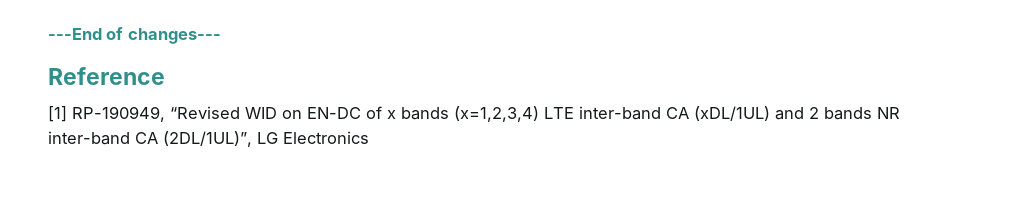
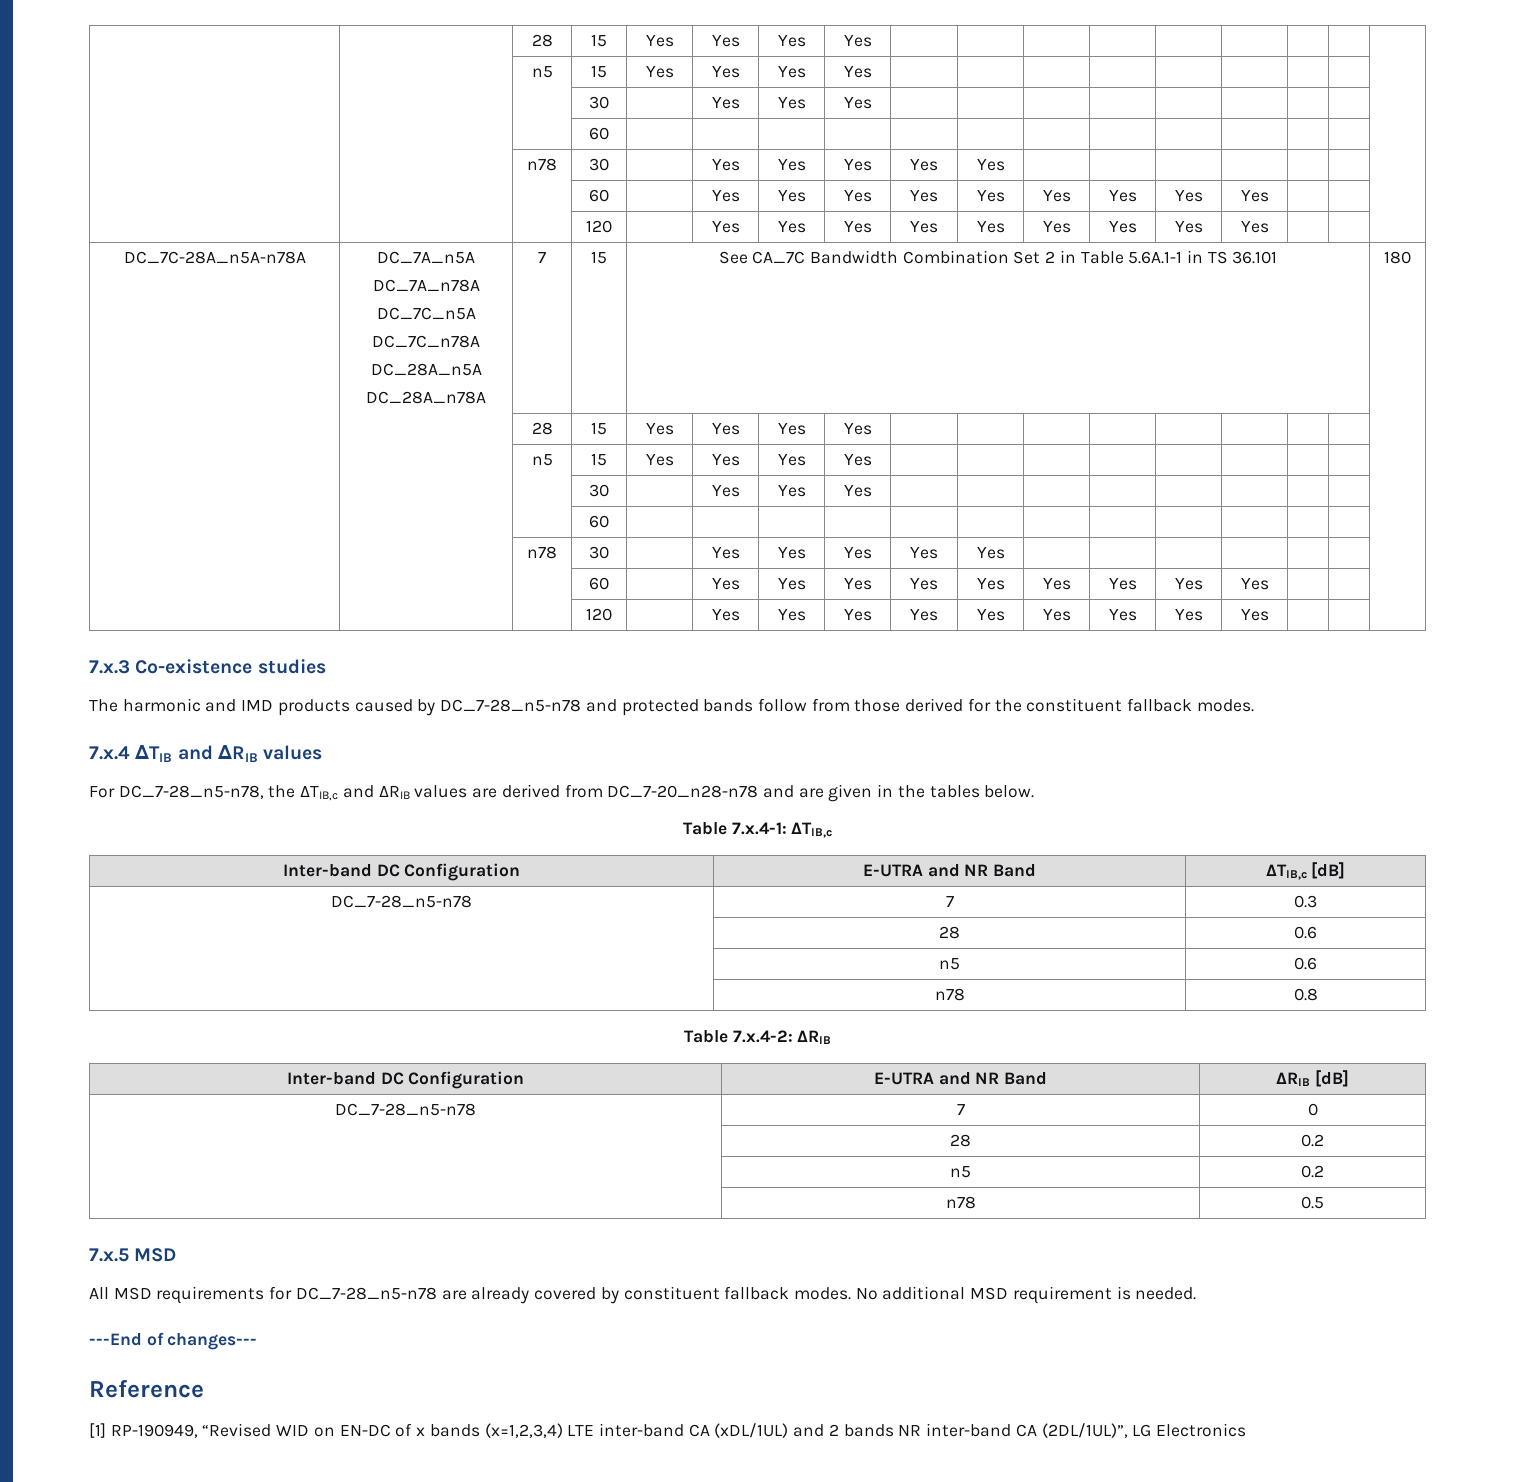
(48, 34) none -> [531,34,553,47] [591,34,607,47] [645,35,674,47] [711,35,740,47] [777,35,806,47] [843,35,872,47] [531,66,553,78] [591,65,607,78] [645,66,674,78] [711,66,740,78] [777,66,806,78] [843,66,872,78] [589,96,609,109] [711,97,740,109] [777,97,806,109] [843,97,872,109] [589,127,609,140] [527,158,557,171] [589,158,609,171] [711,159,740,171] [777,159,806,171] [843,159,872,171] [910,159,938,171] [976,159,1005,171] [589,189,609,202] [711,190,740,202] [777,190,806,202] [843,190,872,202] [910,190,938,202] [976,190,1005,202] [1042,190,1071,202] [1108,190,1137,202] [1174,190,1203,202] [1240,190,1269,202] [586,220,612,233] [711,221,740,233] [777,221,806,233] [843,221,872,233] [910,221,938,233] [976,221,1005,233] [1042,221,1071,233] [1108,221,1137,233] [1174,221,1203,233] [1240,221,1269,233] [123,251,306,264] [377,251,475,264] [372,279,480,292] [376,307,476,320] [372,335,480,348] [370,363,482,376] [366,391,486,404] [538,252,546,263] [591,251,607,264] [718,250,1278,264] [1384,251,1411,264] [531,422,553,435] [591,422,607,435] [645,423,674,435] [711,423,740,435] [777,423,806,435] [843,423,872,435] [531,454,553,466] [591,453,607,466] [645,454,674,466] [711,454,740,466] [777,454,806,466] [843,454,872,466] [589,484,609,497] [711,485,740,497] [777,485,806,497] [843,485,872,497] [589,515,609,528] [527,546,557,559] [589,546,609,559] [711,547,740,559] [777,547,806,559] [843,547,872,559] [910,547,938,559] [976,547,1005,559] [589,577,609,590] [711,578,740,590] [777,578,806,590] [843,578,872,590] [910,578,938,590] [976,578,1005,590] [1042,578,1071,590] [1108,578,1137,590] [1174,578,1203,590] [1240,578,1269,590] [586,608,612,621] [711,609,740,621] [777,609,806,621] [843,609,872,621] [910,609,938,621] [976,609,1005,621] [1042,609,1071,621] [1108,609,1137,621] [1174,609,1203,621] [1240,609,1269,621] [89,659,326,674] [89,698,1254,716] [89,745,323,762] [89,784,1035,802] [682,822,833,838] [282,863,521,881] [862,864,1037,877] [1265,862,1346,880] [331,895,472,908] [945,896,954,907] [1294,895,1317,908] [939,926,960,939] [1294,926,1317,939] [939,958,960,970] [1294,957,1317,970] [934,988,965,1001] [1293,988,1318,1001] [683,1030,832,1044] [286,1071,525,1089] [873,1072,1048,1085] [1276,1070,1349,1087] [335,1103,476,1116] [956,1104,965,1115] [1307,1103,1318,1116] [950,1134,971,1147] [1301,1134,1324,1147] [950,1166,971,1178] [1301,1165,1324,1178] [945,1196,976,1209] [1301,1196,1324,1209] [89,1248,177,1262] [89,1286,1197,1304] | | 28 | 15 | Yes | Yes | Yes | Yes | | | | | | | | | // | | n5 | 15 | Yes | Yes | Yes | Yes | | | | | | | | | // | | | 30 | | Yes | Yes | Yes | | | | | | | | | // | | | 60 | | | | | | | | | | | | | // | | n78 | 30 | | Yes | Yes | Yes | Yes | Yes | | | | | | | // | | | 60 | | Yes | Yes | Yes | Yes | Yes | Yes | Yes | Yes | Yes | | | // | | | 120 | | Yes | Yes | Yes | Yes | Yes | Yes | Yes | Yes | Yes | | | // DC_7C-28A_n5A-n78A | DC_7A_n5A // DC_7A_n78A // DC_7C_n5A // DC_7C_n78A // DC_28A_n5A // DC_28A_n78A | 7 | 15 | See CA_7C Bandwidth Combination Set 2 in Table 5.6A.1-1 in TS 36.101 | 180 // | | 28 | 15 | Yes | Yes | Yes | Yes | | | | | | | | | // | | n5 | 15 | Yes | Yes | Yes | Yes | | | | | | | | | // | | | 30 | | Yes | Yes | Yes | | | | | | | | | // | | | 60 | | | | | | | | | | | | | // | | n78 | 30 | | Yes | Yes | Yes | Yes | Yes | | | | | | | // | | | 60 | | Yes | Yes | Yes | Yes | Yes | Yes | Yes | Yes | Yes | | | // | | | 120 | | Yes | Yes | Yes | Yes | Yes | Yes | Yes | Yes | Yes | | | // 7.x.3 Co-existence studies // The harmonic and IMD products caused by DC_7-28_n5-n78 and protected bands follow from those derived for the constituent fallback modes. // 7.x.4 ∆TIB and ∆RIB values // For DC_7-28_n5-n78, the ΔTIB,c and ΔRIB values are derived from DC_7-20_n28-n78 and are given in the tables below. // Table 7.x.4-1: ΔTIB,c // Inter-band DC Configuration | E-UTRA and NR Band | ΔTIB,c [dB] // DC_7-28_n5-n78 | 7 | 0.3 // | 28 | 0.6 // | n5 | 0.6 // | n78 | 0.8 // Table 7.x.4-2: ΔRIB // Inter-band DC Configuration | E-UTRA and NR Band | ΔRIB [dB] // DC_7-28_n5-n78 | 7 | 0 // | 28 | 0.2 // | n5 | 0.2 // | n78 | 0.5 // 7.x.5 MSD // All MSD requirements for DC_7-28_n5-n78 are already covered by constituent fallback modes. No additional MSD requirement is needed. //

